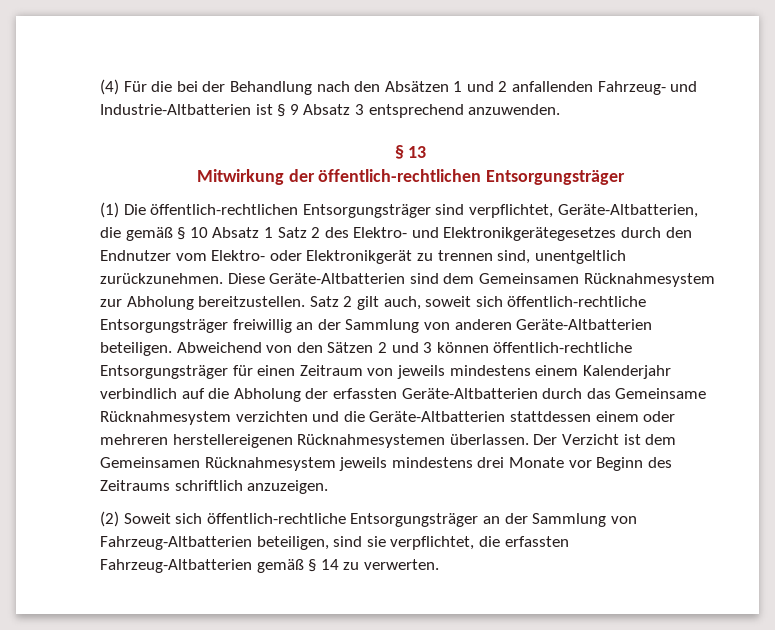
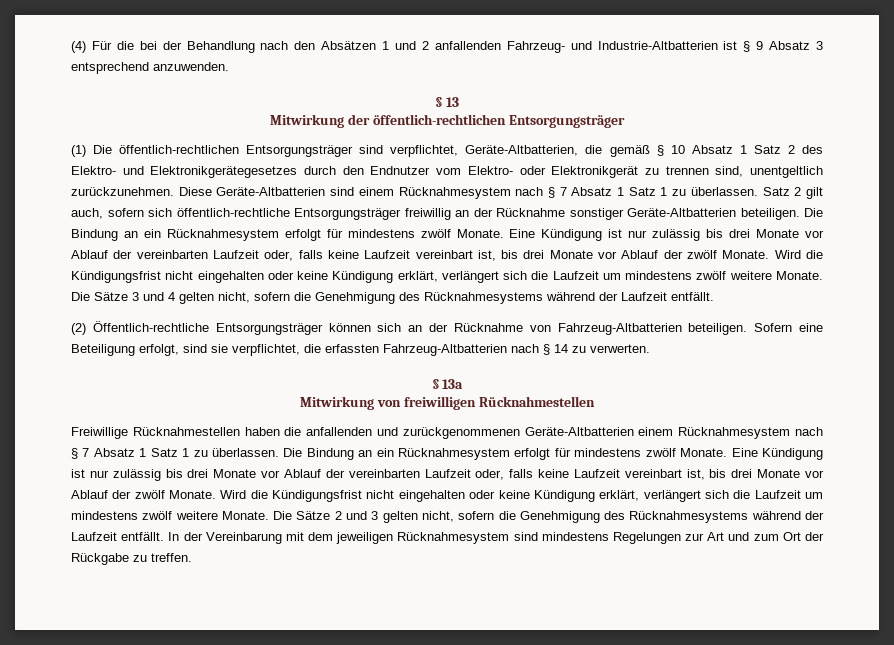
[443,273,715,287] [100,296,306,310] dem Gemeinsamen Rücknahmesystem zur Abholung bereitzustellen. -> [358,187,758,199] einem Rücknahmesystem nach § 7 Absatz 1 Satz 1 zu überlassen.
[425,296,472,307] soweit -> [107,208,144,217] sofern
[345,319,653,333] [100,342,633,356] [100,365,671,379] [100,388,707,402] [100,411,676,425] [100,434,677,448] [100,457,672,471] [100,480,329,494] [100,511,607,527] Sammlung von anderen Geräte-Altbatterien beteiligen. Abweichend von den Sätzen 2 und 3 können öffentlich-rechtliche Entsorgungsträger für einen Zeitraum von jeweils mindestens einem Kalenderjahr verbindlich auf die Abholung der erfassten Geräte-Altbatterien durch das Gemeinsame Rücknahmesystem verzichten und die Geräte-Altbatterien stattdessen einem oder mehreren herstellereigenen Rücknahmesystemen überlassen. Der Verzicht ist dem Gemeinsamen Rücknahmesystem jeweils mindestens drei Monate vor Beginn des Zeitraums schriftlich anzuzeigen. // (2) Soweit sich öffentlich-rechtliche Entsorgungsträger an der Sammlung -> [496,208,823,220] [71,229,825,241] [71,250,823,261] [71,271,823,283] [71,292,714,304] [71,321,523,335] Rücknahme sonstiger Geräte-Altbatterien beteiligen. Die Bindung an ein Rücknahmesystem erfolgt für mindestens zwölf Monate. Eine Kündigung ist nur zulässig bis drei Monate vor Ablauf der vereinbarten Laufzeit oder, falls keine Laufzeit vereinbart ist, bis drei Monate vor Ablauf der zwölf Monate. Wird die Kündigungsfrist nicht eingehalten oder keine Kündigung erklärt, verlängert sich die Laufzeit um mindestens zwölf weitere Monate. Die Sätze 3 und 4 gelten nicht, sofern die Genehmigung des Rücknahmesystems während der Laufzeit entfällt. // (2) Öffentlich-rechtliche Entsorgungsträger können sich an der Rücknahme
[256,536,329,550] beteiligen, -> [688,323,823,335] [71,344,179,356] beteiligen. Sofern eine Beteiligung erfolgt,
[256,559,304,573] gemäß -> [511,344,539,353] nach
(439, 564) none -> [431,379,464,389] [300,396,595,410] [71,427,823,439] [71,448,824,460] [71,469,825,481] [71,490,824,502] [71,511,824,523] [71,532,824,544] [71,553,192,565] // § 13a // Mitwirkung von freiwilligen Rücknahmestellen // Freiwillige Rücknahmestellen haben die anfallenden und zurückgenommenen Geräte-Altbatterien einem Rücknahmesystem nach § 7 Absatz 1 Satz 1 zu überlassen. Die Bindung an ein Rücknahmesystem erfolgt für mindestens zwölf Monate. Eine Kündigung ist nur zulässig bis drei Monate vor Ablauf der vereinbarten Laufzeit oder, falls keine Laufzeit vereinbart ist, bis drei Monate vor Ablauf der zwölf Monate. Wird die Kündigungsfrist nicht eingehalten oder keine Kündigung erklärt, verlängert sich die Laufzeit um mindestens zwölf weitere Monate. Die Sätze 2 und 3 gelten nicht, sofern die Genehmigung des Rücknahmesystems während der Laufzeit entfällt. In der Vereinbarung mit dem jeweiligen Rücknahmesystem sind mindestens Regelungen zur Art und zum Ort der Rückgabe zu treffen.

